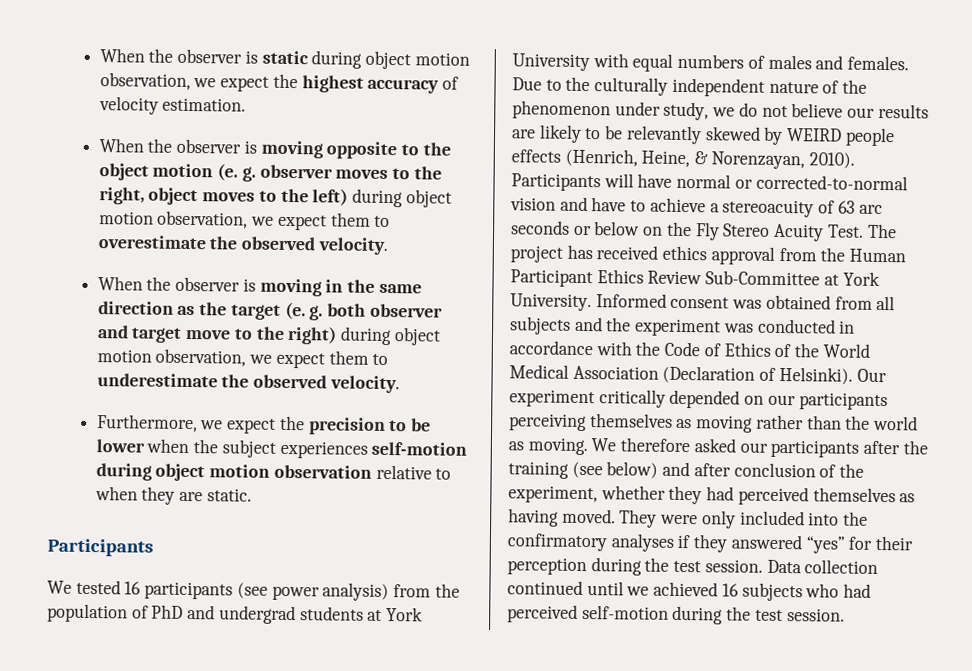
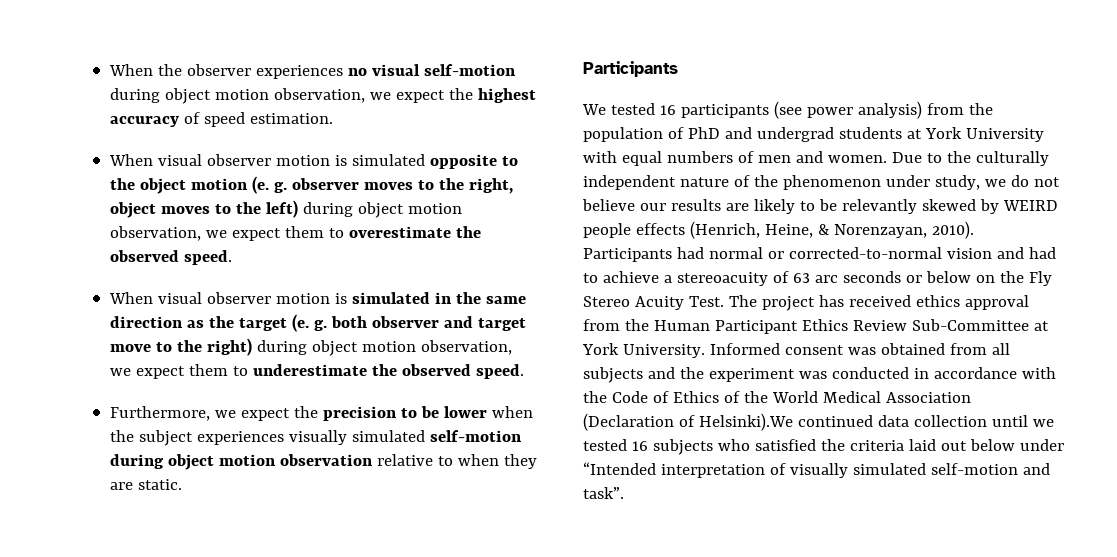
[99,48,309,65] When the observer is static -> [108,64,516,79] When the observer experiences no visual self-motion
[98,96,159,115] velocity -> [203,112,245,127] speed
[147,138,323,159] the observer is moving -> [157,154,425,166] visual observer motion is simulated
[317,237,388,256] [97,276,322,297] velocity. // When the observer is moving -> [183,250,232,265] [108,292,430,304] speed. // When visual observer motion is simulated
[329,375,400,394] velocity. -> [475,364,524,379] speed.
(368, 449) none -> [288,430,425,445] visually simulated
[767,54,910,71] males and females. -> [757,151,887,163] men and women.
[603,173,673,188] will have -> [676,247,704,259] had
[591,197,627,212] have -> [1028,247,1056,259] had
[778,366,887,385] [509,389,888,411] [509,413,919,433] [508,437,928,458] [508,461,865,479] [508,485,916,506] [508,508,869,529] [507,533,914,554] [507,557,879,576] [507,580,583,595] Helsinki). Our experiment critically depended on our participants perceiving themselves as moving rather than the world as moving. We therefore asked our participants after the training (see below) and after conclusion of the experiment, whether they had perceived themselves as having moved. They were only included into the confirmatory analyses if they answered “yes” for their perception during the test session. Data collection continued -> [698,413,987,431] Helsinki).We continued data collection
[653,581,719,597] achieved -> [583,439,627,451] tested
[843,583,872,598] [507,604,845,625] had perceived self-motion during the test session. -> [754,439,1064,451] [583,462,1050,478] [583,487,624,499] satisfied the criteria laid out below under “Intended interpretation of visually simulated self-motion and task”.

